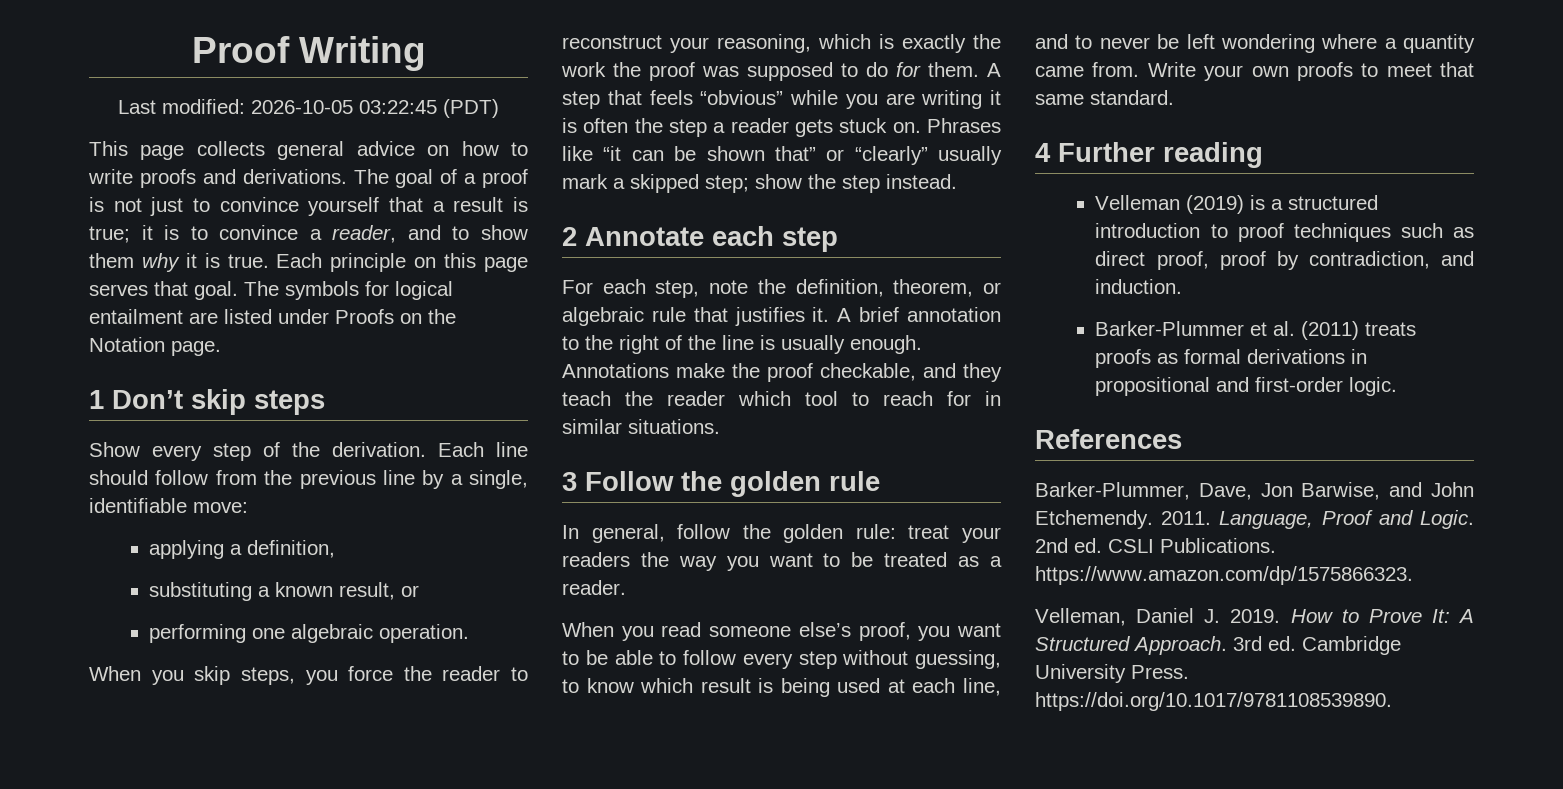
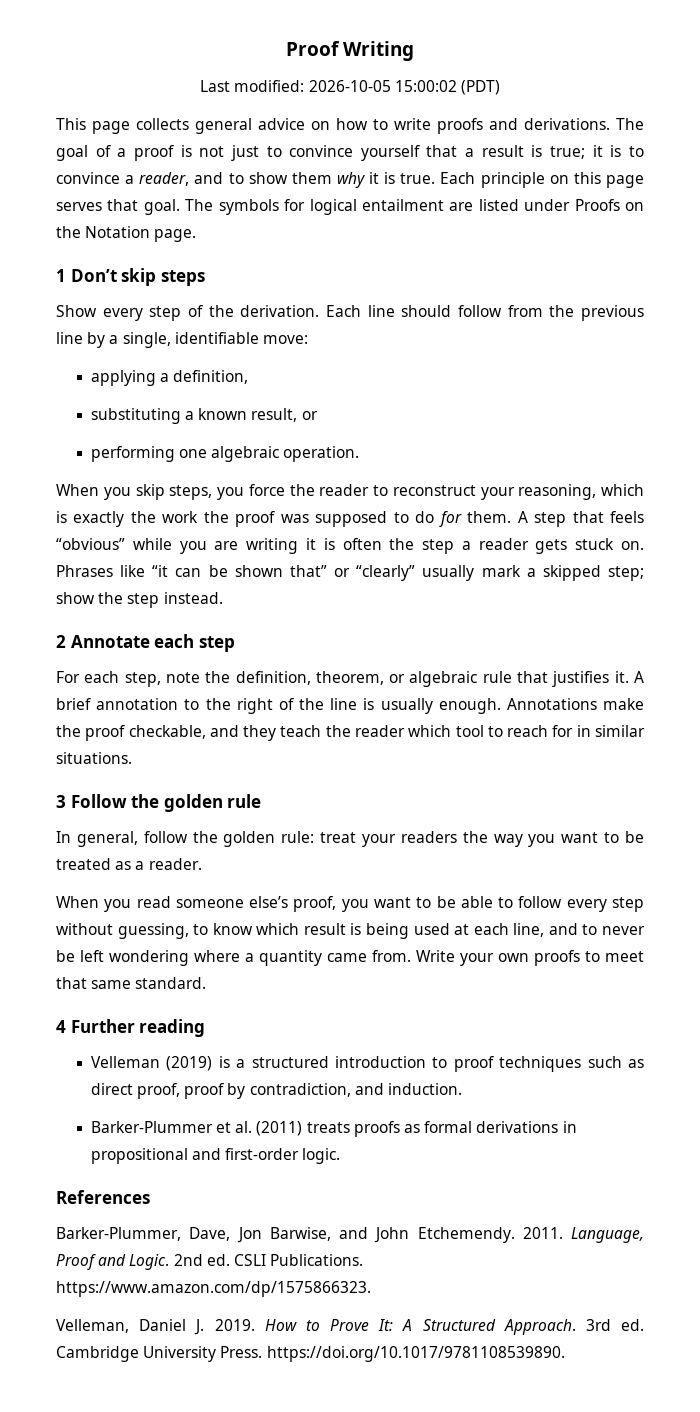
[359,100,437,114] 03:22:45 -> [394,80,457,92] 15:00:02

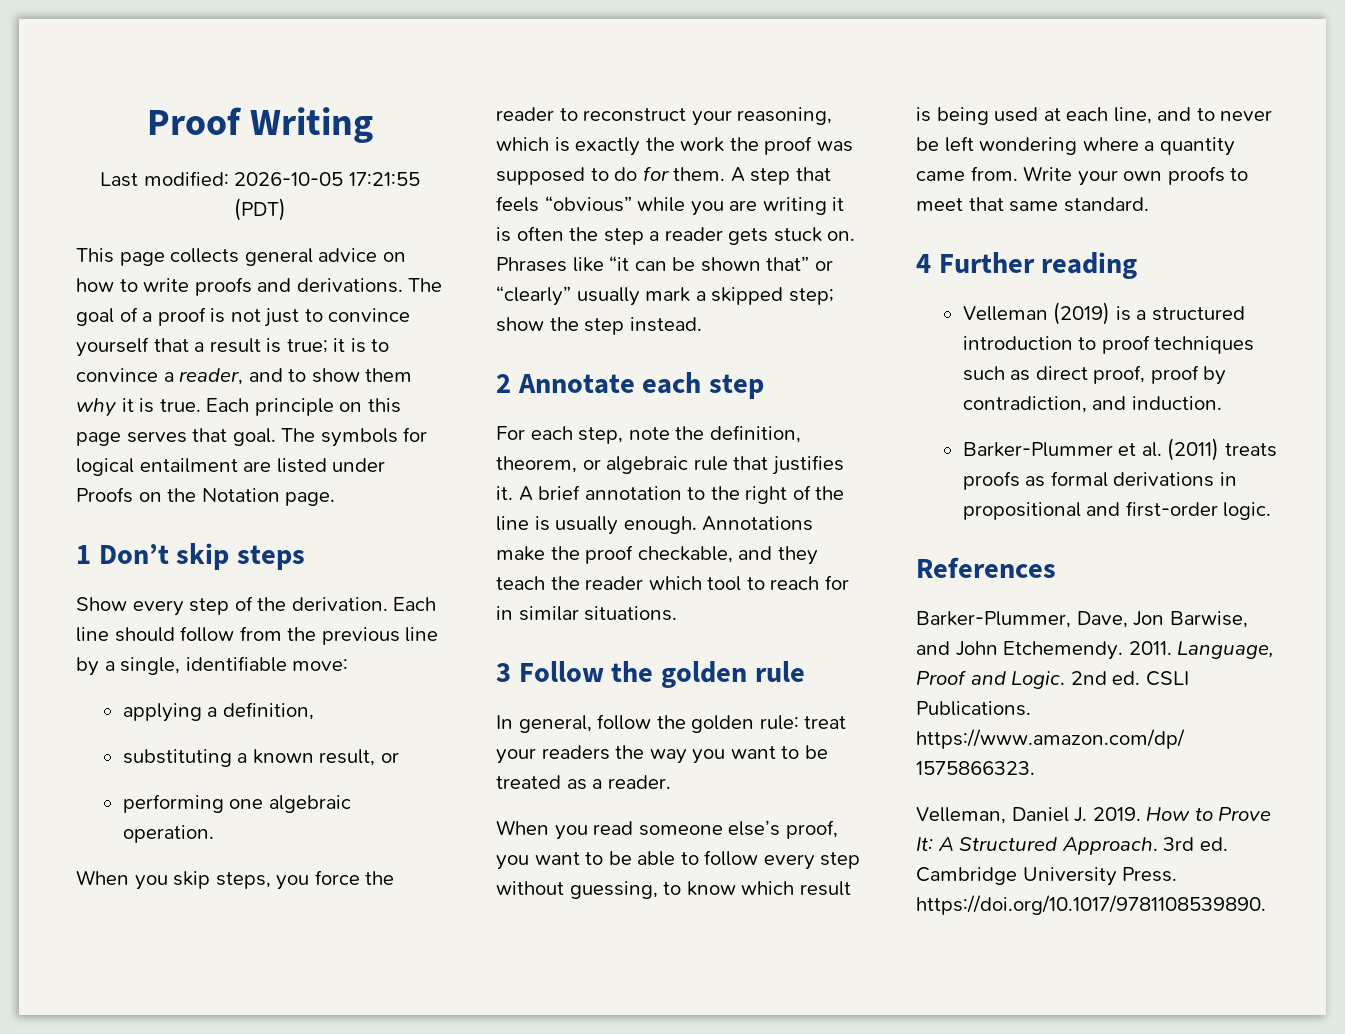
[394,80,457,92] 15:00:02 -> [348,172,420,186] 17:21:55

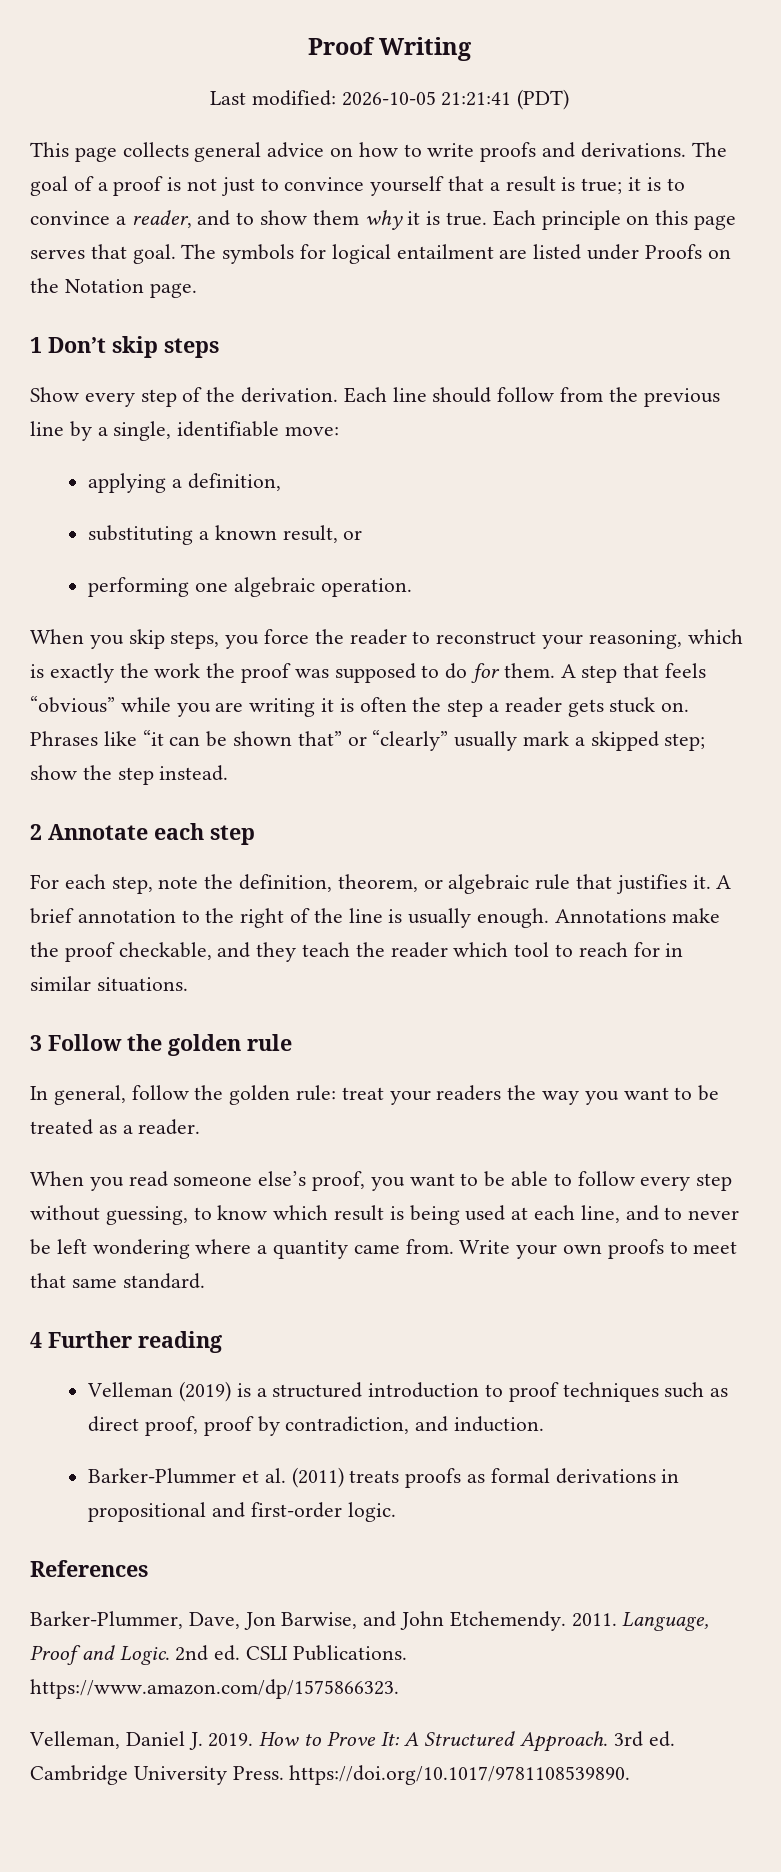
[348,172,420,186] 17:21:55 -> [441,92,512,106] 21:21:41

